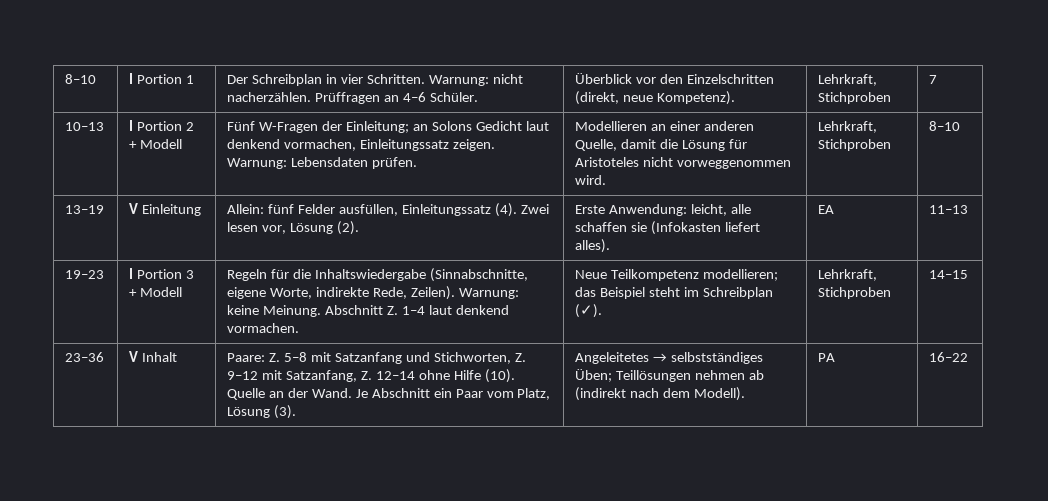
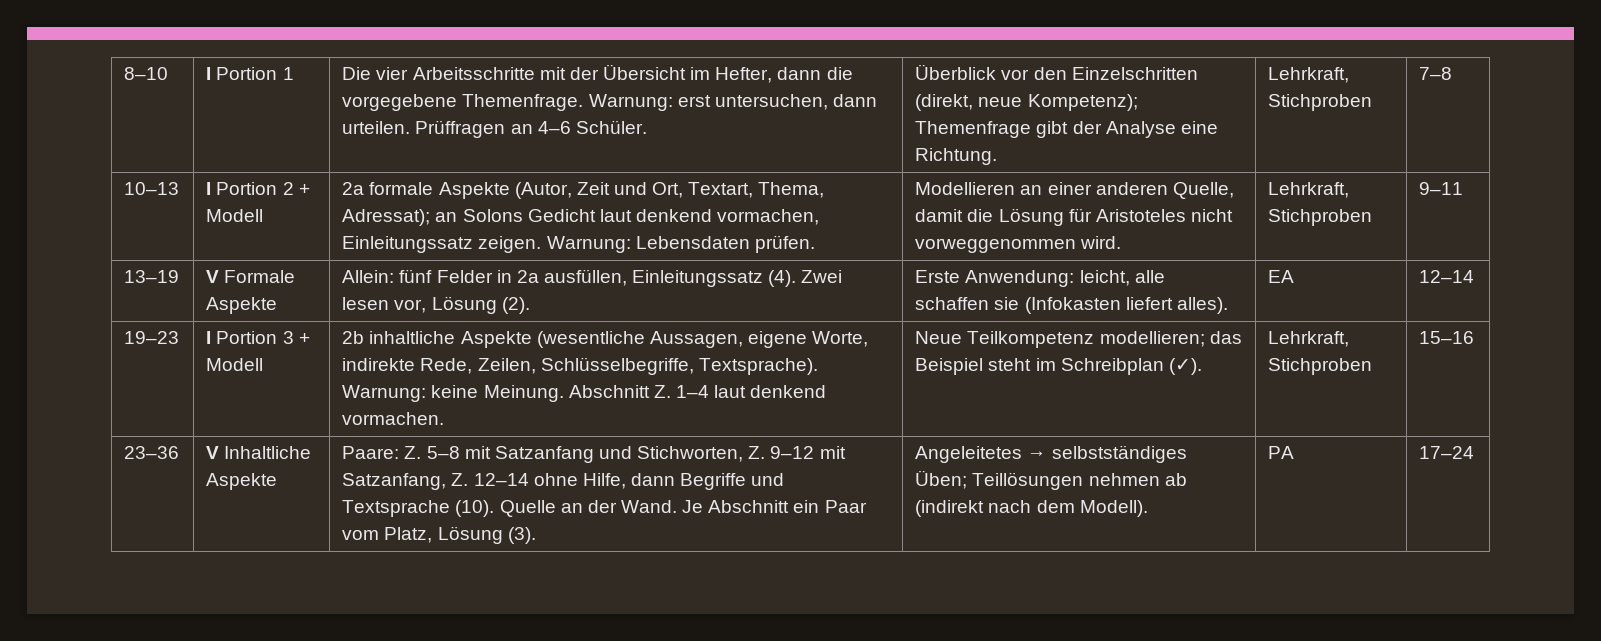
[227,74,523,86] [227,92,312,102] Der Schreibplan in vier Schritten. Warnung: nicht nacherzählen. -> [342,64,853,83] [342,94,877,111] [342,121,411,134] Die vier Arbeitsschritte mit der Übersicht im Hefter, dann die vorgegebene Themenfrage. Warnung: erst untersuchen, dann urteilen.
[657,91,736,105] [818,74,878,86] [818,92,892,104] [929,75,938,84] Kompetenz). | Lehrkraft, Stichproben | 7 -> [1027,94,1138,111] [915,121,1218,138] [915,148,998,165] [1268,67,1350,83] [1268,94,1373,111] [1419,67,1453,80] Kompetenz); Themenfrage gibt der Analyse eine Richtung. | Lehrkraft, Stichproben | 7–8
[227,121,409,133] Fünf W-Fragen der Einleitung; -> [342,182,825,199] [342,209,431,226] 2a formale Aspekte (Autor, Zeit und Ort, Textart, Thema, Adressat);
[929,121,961,131] 8–10 -> [1419,182,1464,195] 9–11
[142,204,202,216] Einleitung -> [224,270,296,283] [206,297,278,314] Formale Aspekte
(336, 209) none -> [496,270,539,283] in 2a
[929,205,969,214] 11–13 -> [1419,270,1475,283] 12–14
[227,268,528,282] Regeln für die Inhaltswiedergabe (Sinnabschnitte, -> [342,331,743,348] 2b inhaltliche Aspekte (wesentliche Aussagen,
[410,286,455,300] Zeilen). -> [477,357,818,375] Zeilen, Schlüsselbegriffe, Textsprache).
[929,270,969,279] 14–15 -> [1419,331,1475,344] 15–16
[142,352,178,362] Inhalt -> [224,446,312,459] [206,473,278,490] Inhaltliche Aspekte
[453,370,481,380] Hilfe -> [582,473,785,490] [342,500,451,517] Hilfe, dann Begriffe und Textsprache
[929,352,969,362] 16–22 -> [1419,446,1475,459] 17–24

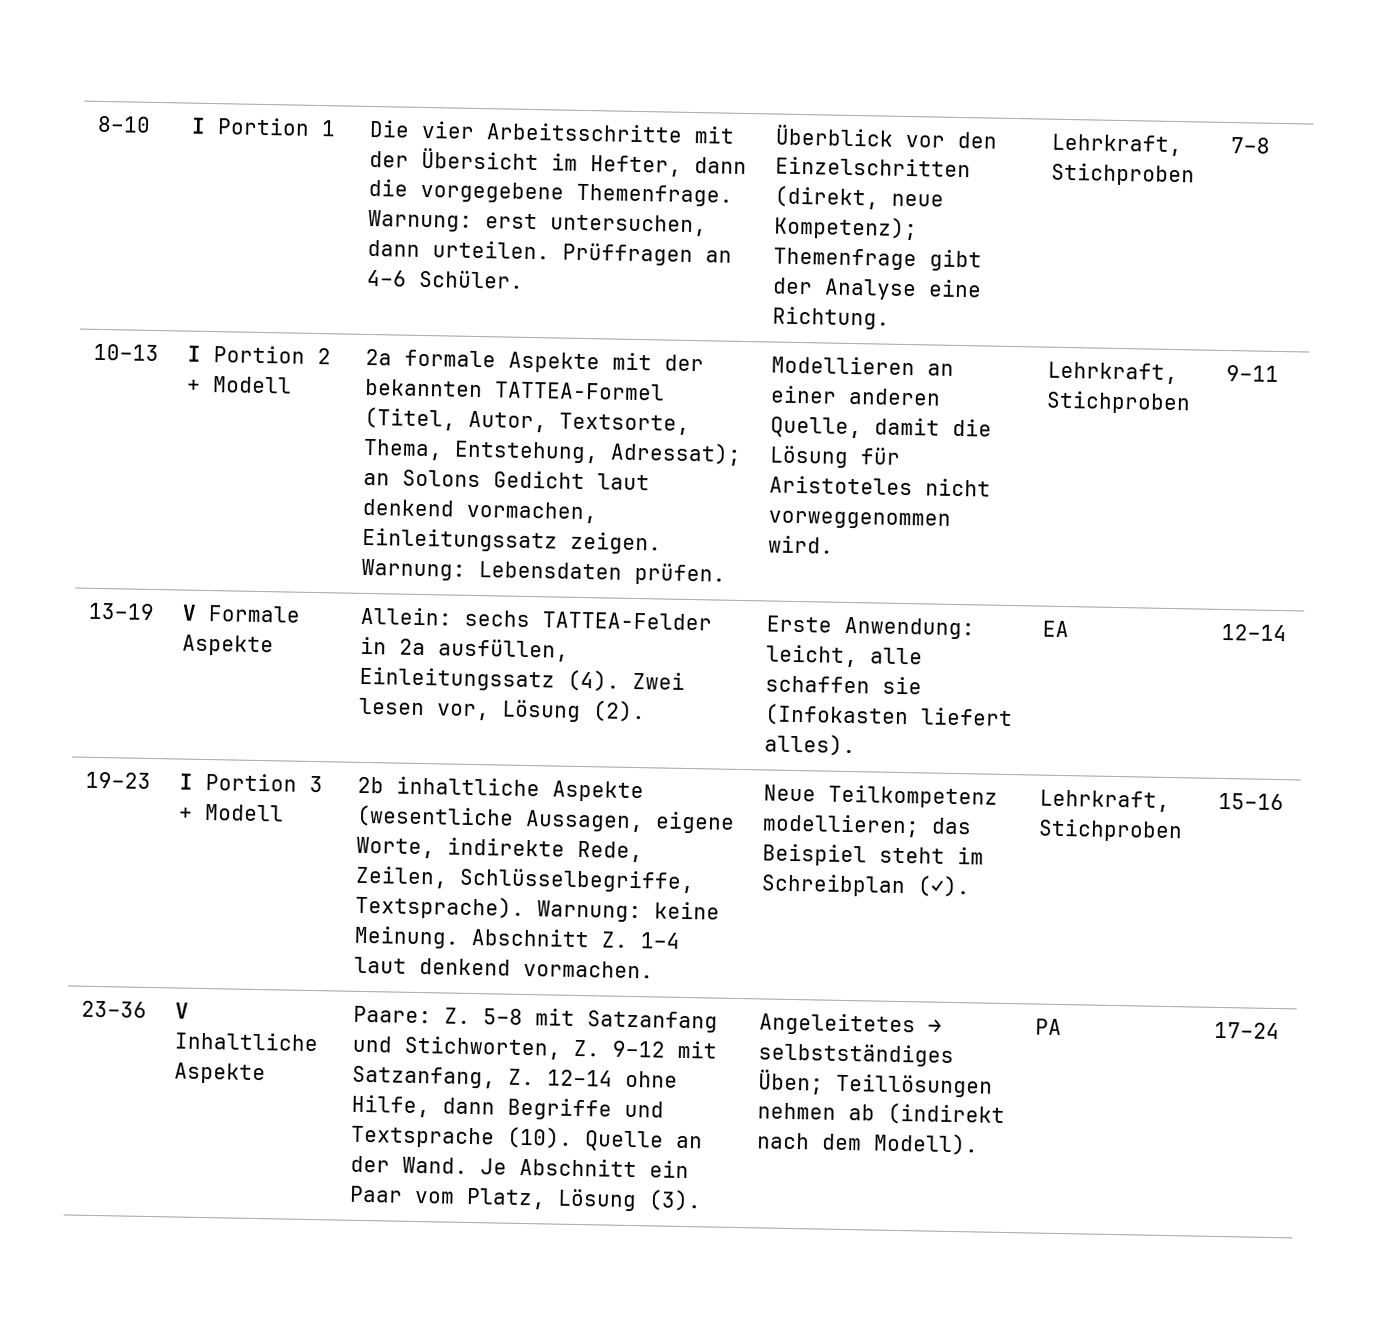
[514,182,825,199] (Autor, Zeit und Ort, Textart, Thema, -> [612,352,705,372] [365,378,666,401] [364,406,691,435] [363,438,600,464] mit der bekannten TATTEA-Formel (Titel, Autor, Textsorte, Thema, Entstehung,
[399,269,493,283] fünf Felder -> [464,609,713,631] sechs TATTEA-Felder

